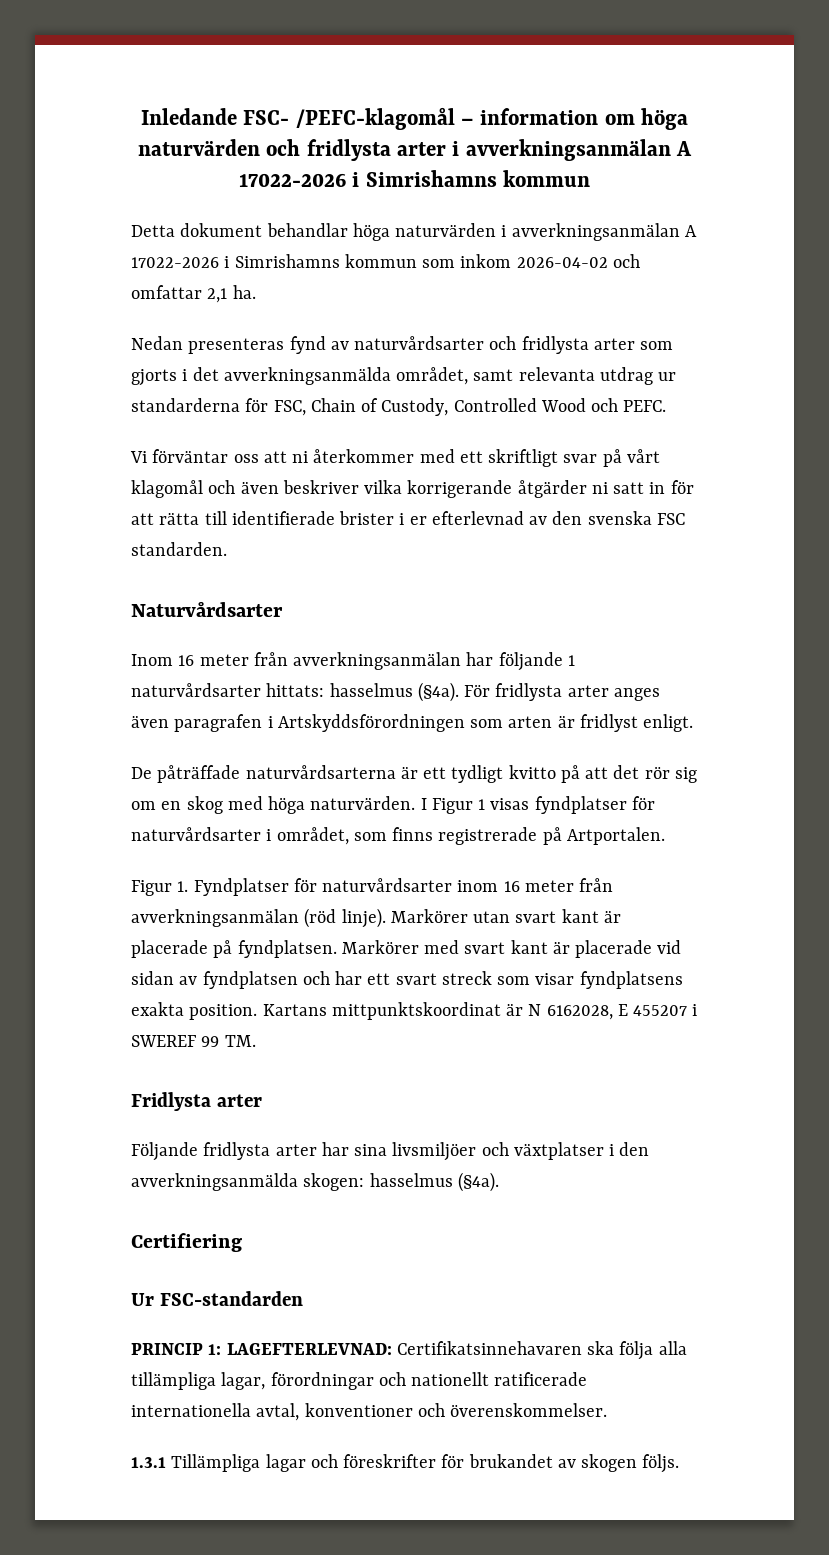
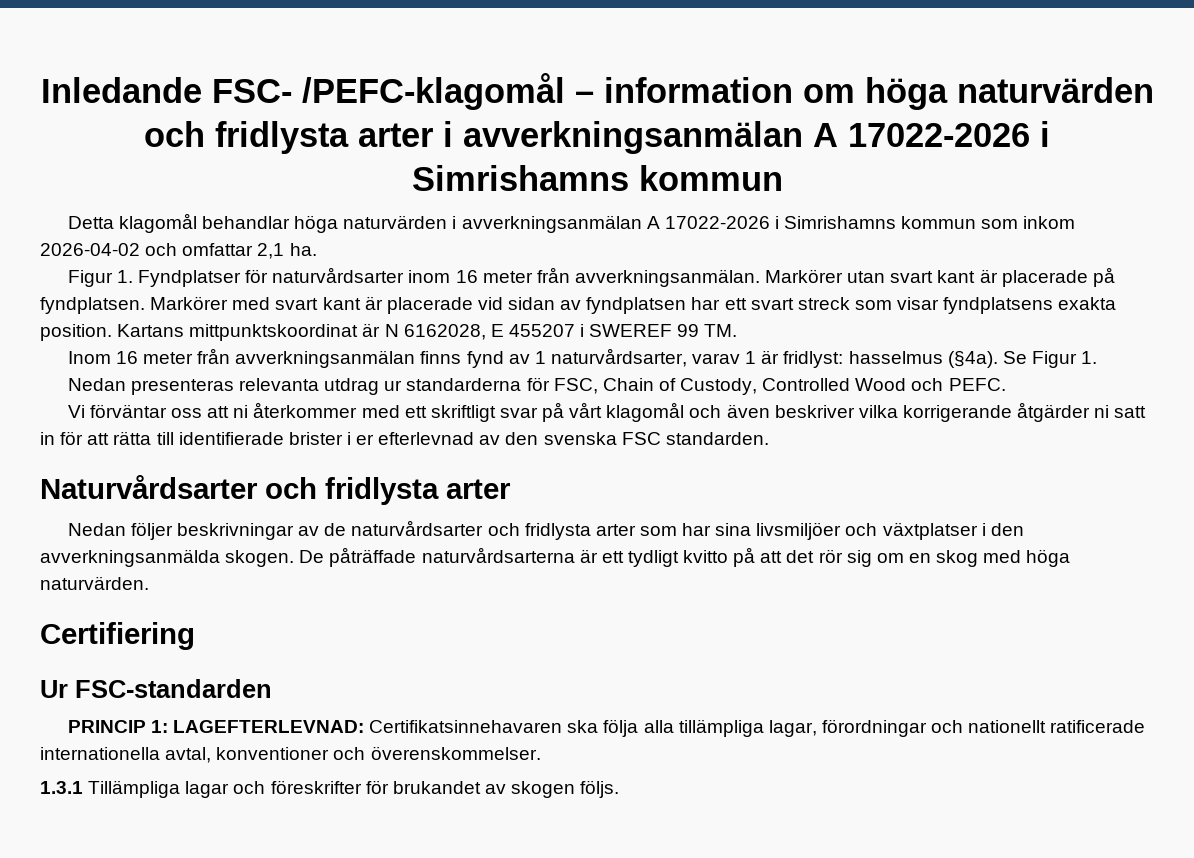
[180,223,263,237] dokument -> [118,213,197,233] klagomål
[131,336,674,354] [131,367,514,386] Nedan presenteras fynd av naturvårdsarter och fridlysta arter som gjorts i det avverkningsanmälda området, samt -> [67,267,1115,287] [40,296,1117,314] [40,323,738,341] [67,348,1098,368] [67,378,234,395] Figur 1. Fyndplatser för naturvårdsarter inom 16 meter från avverkningsanmälan. Markörer utan svart kant är placerade på fyndplatsen. Markörer med svart kant är placerade vid sidan av fyndplatsen har ett svart streck som visar fyndplatsens exakta position. Kartans mittpunktskoordinat är N 6162028, E 455207 i SWEREF 99 TM. // Inom 16 meter från avverkningsanmälan finns fynd av 1 naturvårdsarter, varav 1 är fridlyst: hasselmus (§4a). Se Figur 1. // Nedan presenteras
[131,652,575,671] [131,682,660,702] [131,714,694,732] // Inom 16 meter från avverkningsanmälan har följande 1 naturvårdsarter hittats: hasselmus (§4a). För fridlysta arter anges även paragrafen i Artskyddsförordningen som arten är fridlyst enligt. // -> [265,477,511,505] [67,520,1024,540] [40,549,295,567] och fridlysta arter // Nedan följer beskrivningar av de naturvårdsarter och fridlysta arter som har sina livsmiljöer och växtplatser i den avverkningsanmälda skogen.
[420,796,655,814] [131,827,665,845] [131,878,614,896] [131,908,621,928] [131,940,682,958] [131,971,683,989] [131,1002,698,1020] [131,1035,256,1047] [131,1092,262,1111] [131,1142,650,1161] [131,1172,499,1192] I Figur 1 visas fyndplatser för naturvårdsarter i området, som finns registrerade på Artportalen. // Figur 1. Fyndplatser för naturvårdsarter inom 16 meter från avverkningsanmälan (röd linje). Markörer utan svart kant är placerade på fyndplatsen. Markörer med svart kant är placerade vid sidan av fyndplatsen och har ett svart streck som visar fyndplatsens exakta position. Kartans mittpunktskoordinat är N 6162028, E 455207 i SWEREF 99 TM. // Fridlysta arter // Följande fridlysta arter har sina livsmiljöer och växtplatser i den avverkningsanmälda skogen: hasselmus (§4a). -> (149, 583) none

